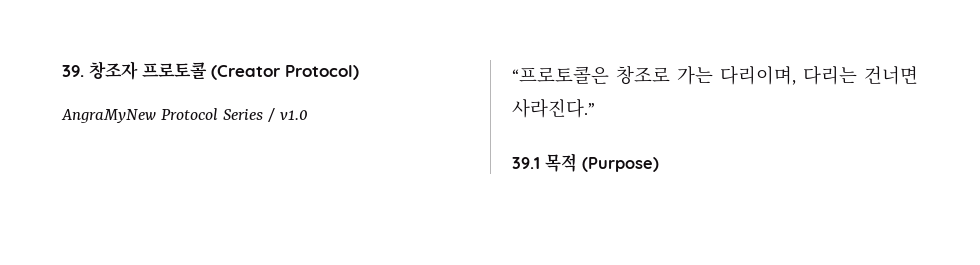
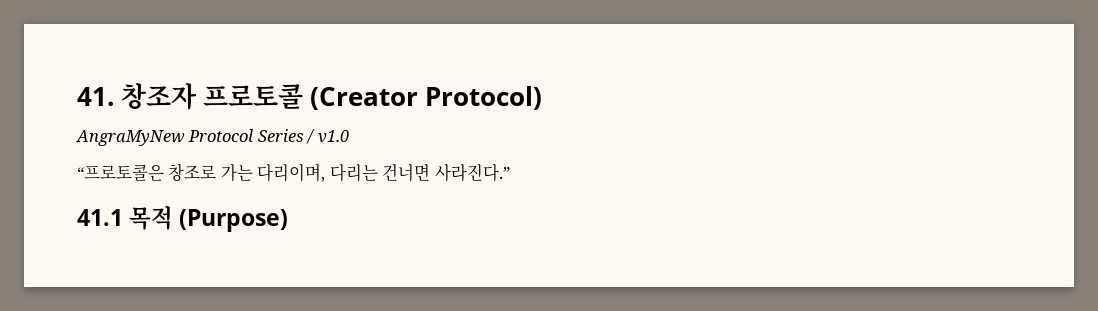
[62,65,84,77] 39. -> [77,87,114,106] 41.
[512,157,540,169] 39.1 -> [77,209,123,226] 41.1

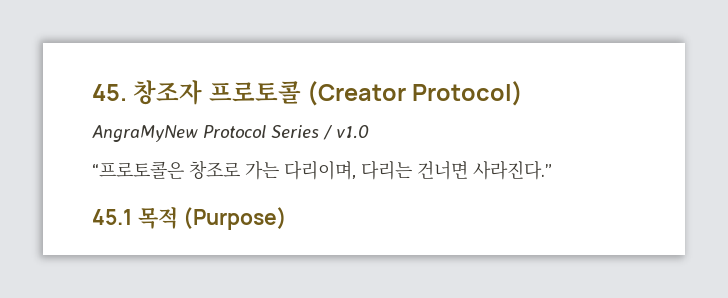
[77,87,114,106] 41. -> [92,84,127,101] 45.
[77,209,123,226] 41.1 -> [92,209,132,225] 45.1

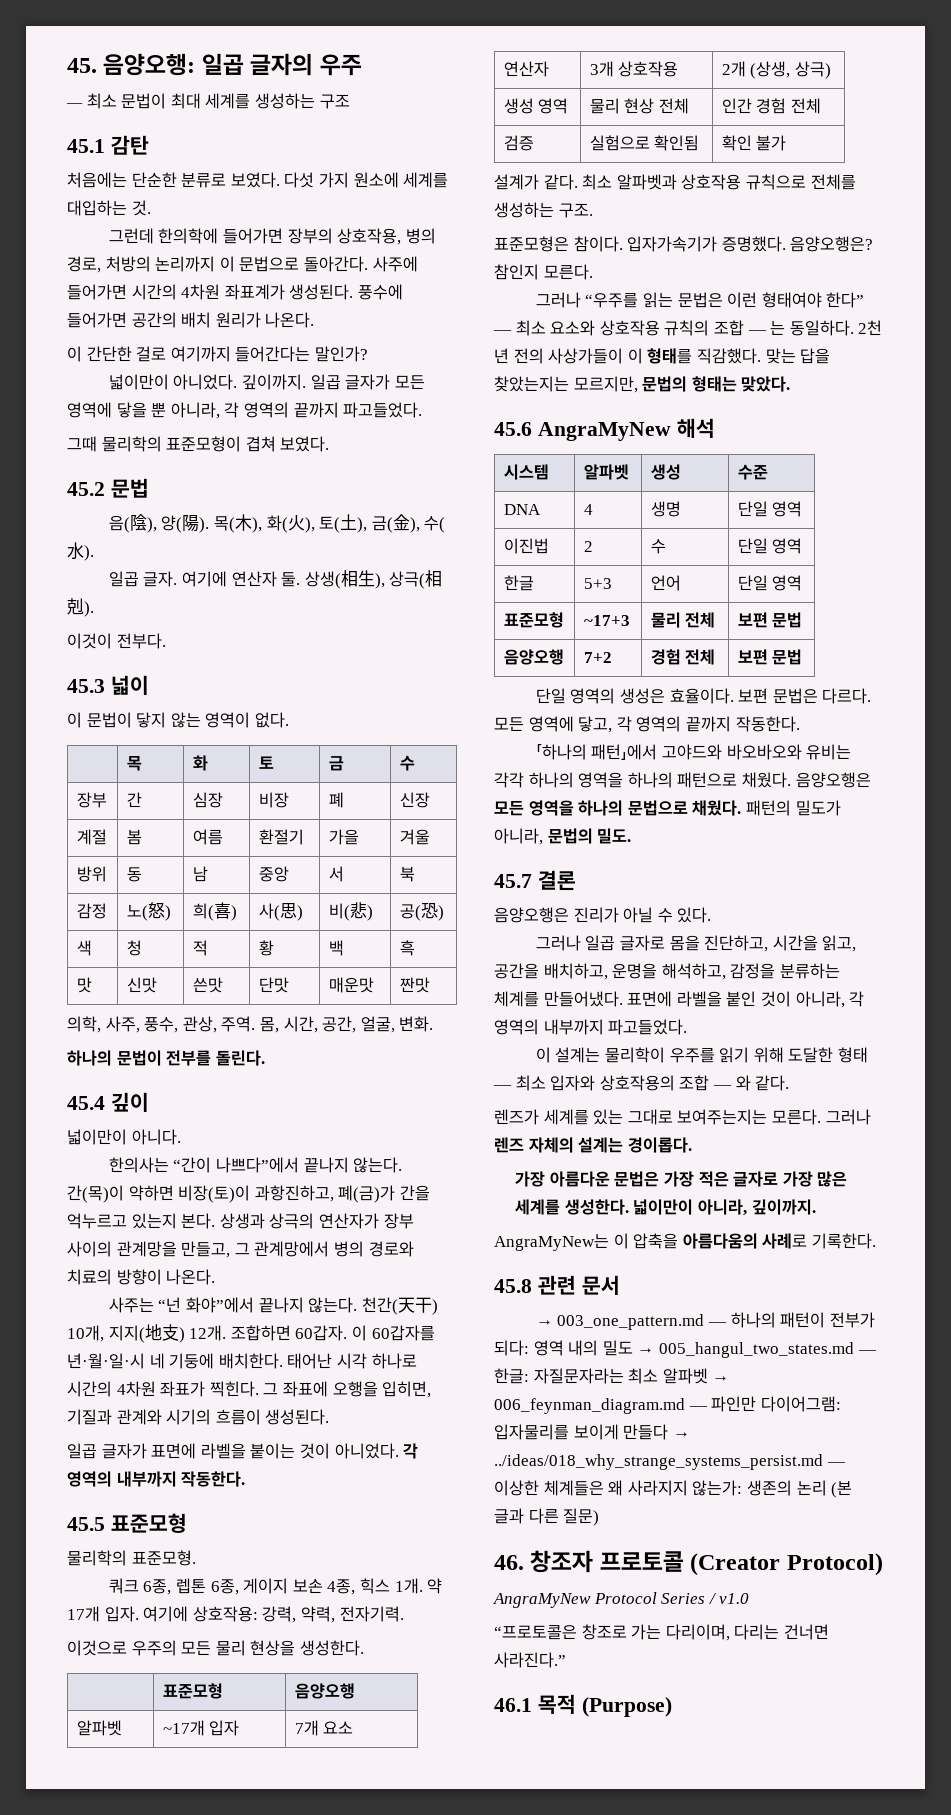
(127, 92) none -> [103,53,362,76] [66,93,350,109] [67,135,149,155] [67,172,449,188] [67,200,151,216] [108,228,436,245] [67,256,418,273] [67,284,403,300] [67,312,315,328] [67,346,368,362] [108,374,425,390] [67,402,423,419] [67,436,330,452] [67,478,149,498] [108,514,446,533] [67,542,94,561] [108,570,443,589] [67,598,94,617] [67,633,166,649] [67,675,149,695] [67,712,289,728] [126,756,142,771] [192,755,208,771] [258,756,274,769] [328,756,344,771] [399,755,415,771] [76,792,107,808] [126,792,142,808] [192,792,223,808] [258,792,289,808] [328,792,344,808] [399,792,430,808] [76,829,107,845] [126,829,142,845] [192,829,223,845] [258,829,304,845] [328,829,359,845] [399,829,430,845] [76,866,107,882] [126,867,142,882] [192,866,208,882] [258,866,289,882] [328,866,344,882] [399,866,415,882] [76,903,107,919] [126,902,171,921] [192,902,237,921] [258,903,303,921] [328,902,373,921] [399,903,444,921] [76,940,92,956] [126,940,142,956] [192,940,208,956] [258,940,274,956] [328,940,344,956] [399,940,415,956] [76,977,92,993] [126,977,157,993] [192,977,223,993] [258,977,289,993] [328,977,374,993] [399,977,430,993] [67,1016,434,1033] [67,1050,265,1066] [67,1092,149,1112] [67,1129,181,1145] [108,1157,403,1173] [67,1185,430,1203] [67,1213,414,1229] [67,1241,414,1258] [67,1269,216,1285] [108,1297,438,1315] [67,1324,435,1343] [67,1353,417,1369] [67,1381,432,1398] [67,1409,330,1425] [67,1443,419,1459] [67,1471,246,1487] [67,1513,187,1533] [67,1550,196,1566] [108,1578,443,1595] [67,1606,404,1623] [67,1640,364,1656] [162,1683,223,1699] [294,1683,355,1699] [76,1720,122,1736] [162,1720,240,1736] [294,1720,354,1736] [503,61,549,77] [589,61,679,77] [721,61,832,79] [503,98,569,114] [589,98,690,114] [721,98,822,114] [503,135,534,151] [589,135,700,151] [721,135,787,151] [494,174,856,190] [494,202,593,218] [494,236,874,252] [494,264,593,280] [535,292,865,308] [493,320,883,336] [494,348,831,364] [494,376,791,393] [494,418,715,441] [503,464,549,480] [583,464,629,480] [650,464,681,480] [737,464,768,480] [503,504,541,515] [583,504,593,515] [650,501,681,517] [737,501,803,517] [503,538,549,554] [583,541,593,552] [650,539,666,554] [737,538,803,554] [503,575,534,591] [583,578,612,589] [650,575,681,591] [737,575,803,591] [503,612,564,628] [583,615,630,626] [650,612,716,628] [737,612,803,628] [503,649,564,665] [583,652,612,663] [650,649,716,665] [737,649,803,665] [535,688,872,704] [494,716,800,733] [535,744,852,760] [494,772,871,788] [494,800,841,816] [494,828,632,845] [494,870,576,891] [494,907,712,923] [535,935,857,952] [494,963,840,980] [494,991,865,1008] [494,1019,688,1035] [535,1047,869,1063] [493,1075,790,1091] [494,1109,871,1125] [494,1137,692,1153] [515,1171,848,1187] [515,1199,816,1216] [494,1233,876,1251] [494,1275,620,1295] [535,1312,875,1330] [494,1340,877,1358] [494,1368,730,1384] [494,1396,841,1414] [494,1424,690,1440] [494,1454,846,1470] [494,1480,853,1498] [494,1508,600,1526] [494,1555,524,1570] 음양오행: 일곱 글자의 우주 // — 최소 문법이 최대 세계를 생성하는 구조 // 45.1 감탄 // 처음에는 단순한 분류로 보였다. 다섯 가지 원소에 세계를 대입하는 것. // 그런데 한의학에 들어가면 장부의 상호작용, 병의 경로, 처방의 논리까지 이 문법으로 돌아간다. 사주에 들어가면 시간의 4차원 좌표계가 생성된다. 풍수에 들어가면 공간의 배치 원리가 나온다. // 이 간단한 걸로 여기까지 들어간다는 말인가? // 넓이만이 아니었다. 깊이까지. 일곱 글자가 모든 영역에 닿을 뿐 아니라, 각 영역의 끝까지 파고들었다. // 그때 물리학의 표준모형이 겹쳐 보였다. // 45.2 문법 // 음(陰), 양(陽). 목(木), 화(火), 토(土), 금(金), 수(水). // 일곱 글자. 여기에 연산자 둘. 상생(相生), 상극(相剋). // 이것이 전부다. // 45.3 넓이 // 이 문법이 닿지 않는 영역이 없다. // | 목 | 화 | 토 | 금 | 수 // 장부 | 간 | 심장 | 비장 | 폐 | 신장 // 계절 | 봄 | 여름 | 환절기 | 가을 | 겨울 // 방위 | 동 | 남 | 중앙 | 서 | 북 // 감정 | 노(怒) | 희(喜) | 사(思) | 비(悲) | 공(恐) // 색 | 청 | 적 | 황 | 백 | 흑 // 맛 | 신맛 | 쓴맛 | 단맛 | 매운맛 | 짠맛 // 의학, 사주, 풍수, 관상, 주역. 몸, 시간, 공간, 얼굴, 변화. // 하나의 문법이 전부를 돌린다. // 45.4 깊이 // 넓이만이 아니다. // 한의사는 “간이 나쁘다”에서 끝나지 않는다. 간(목)이 약하면 비장(토)이 과항진하고, 폐(금)가 간을 억누르고 있는지 본다. 상생과 상극의 연산자가 장부 사이의 관계망을 만들고, 그 관계망에서 병의 경로와 치료의 방향이 나온다. // 사주는 “넌 화야”에서 끝나지 않는다. 천간(天干) 10개, 지지(地支) 12개. 조합하면 60갑자. 이 60갑자를 년·월·일·시 네 기둥에 배치한다. 태어난 시각 하나로 시간의 4차원 좌표가 찍힌다. 그 좌표에 오행을 입히면, 기질과 관계와 시기의 흐름이 생성된다. // 일곱 글자가 표면에 라벨을 붙이는 것이 아니었다. 각 영역의 내부까지 작동한다. // 45.5 표준모형 // 물리학의 표준모형. // 쿼크 6종, 렙톤 6종, 게이지 보손 4종, 힉스 1개. 약 17개 입자. 여기에 상호작용: 강력, 약력, 전자기력. // 이것으로 우주의 모든 물리 현상을 생성한다. // | 표준모형 | 음양오행 // 알파벳 | ~17개 입자 | 7개 요소 // 연산자 | 3개 상호작용 | 2개 (상생, 상극) // 생성 영역 | 물리 현상 전체 | 인간 경험 전체 // 검증 | 실험으로 확인됨 | 확인 불가 // 설계가 같다. 최소 알파벳과 상호작용 규칙으로 전체를 생성하는 구조. // 표준모형은 참이다. 입자가속기가 증명했다. 음양오행은? 참인지 모른다. // 그러나 “우주를 읽는 문법은 이런 형태여야 한다” — 최소 요소와 상호작용 규칙의 조합 — 는 동일하다. 2천 년 전의 사상가들이 이 형태를 직감했다. 맞는 답을 찾았는지는 모르지만, 문법의 형태는 맞았다. // 45.6 AngraMyNew 해석 // 시스템 | 알파벳 | 생성 | 수준 // DNA | 4 | 생명 | 단일 영역 // 이진법 | 2 | 수 | 단일 영역 // 한글 | 5+3 | 언어 | 단일 영역 // 표준모형 | ~17+3 | 물리 전체 | 보편 문법 // 음양오행 | 7+2 | 경험 전체 | 보편 문법 // 단일 영역의 생성은 효율이다. 보편 문법은 다르다. 모든 영역에 닿고, 각 영역의 끝까지 작동한다. // 「하나의 패턴」에서 고야드와 바오바오와 유비는 각각 하나의 영역을 하나의 패턴으로 채웠다. 음양오행은 모든 영역을 하나의 문법으로 채웠다. 패턴의 밀도가 아니라, 문법의 밀도. // 45.7 결론 // 음양오행은 진리가 아닐 수 있다. // 그러나 일곱 글자로 몸을 진단하고, 시간을 읽고, 공간을 배치하고, 운명을 해석하고, 감정을 분류하는 체계를 만들어냈다. 표면에 라벨을 붙인 것이 아니라, 각 영역의 내부까지 파고들었다. // 이 설계는 물리학이 우주를 읽기 위해 도달한 형태 — 최소 입자와 상호작용의 조합 — 와 같다. // 렌즈가 세계를 있는 그대로 보여주는지는 모른다. 그러나 렌즈 자체의 설계는 경이롭다. // 가장 아름다운 문법은 가장 적은 글자로 가장 많은 세계를 생성한다. 넓이만이 아니라, 깊이까지. // AngraMyNew는 이 압축을 아름다움의 사례로 기록한다. // 45.8 관련 문서 // → 003_one_pattern.md — 하나의 패턴이 전부가 되다: 영역 내의 밀도 → 005_hangul_two_states.md — 한글: 자질문자라는 최소 알파벳 → 006_feynman_diagram.md — 파인만 다이어그램: 입자물리를 보이게 만들다 → ../ideas/018_why_strange_systems_persist.md — 이상한 체계들은 왜 사라지지 않는가: 생존의 논리 (본 글과 다른 질문) // 46.
[92,209,132,225] 45.1 -> [494,1698,532,1712] 46.1

